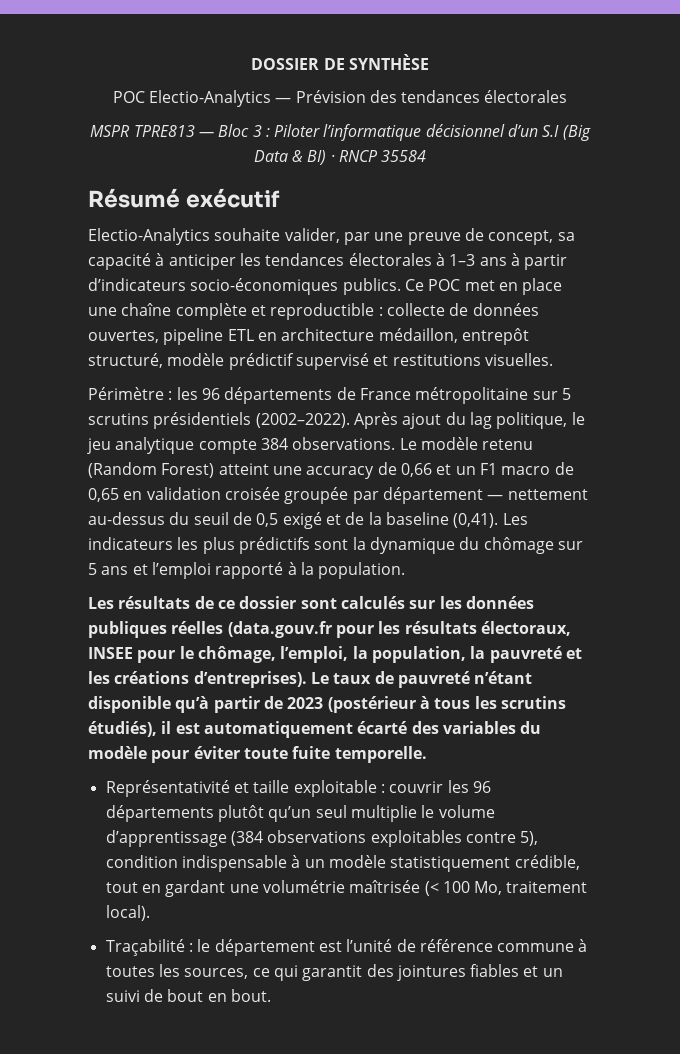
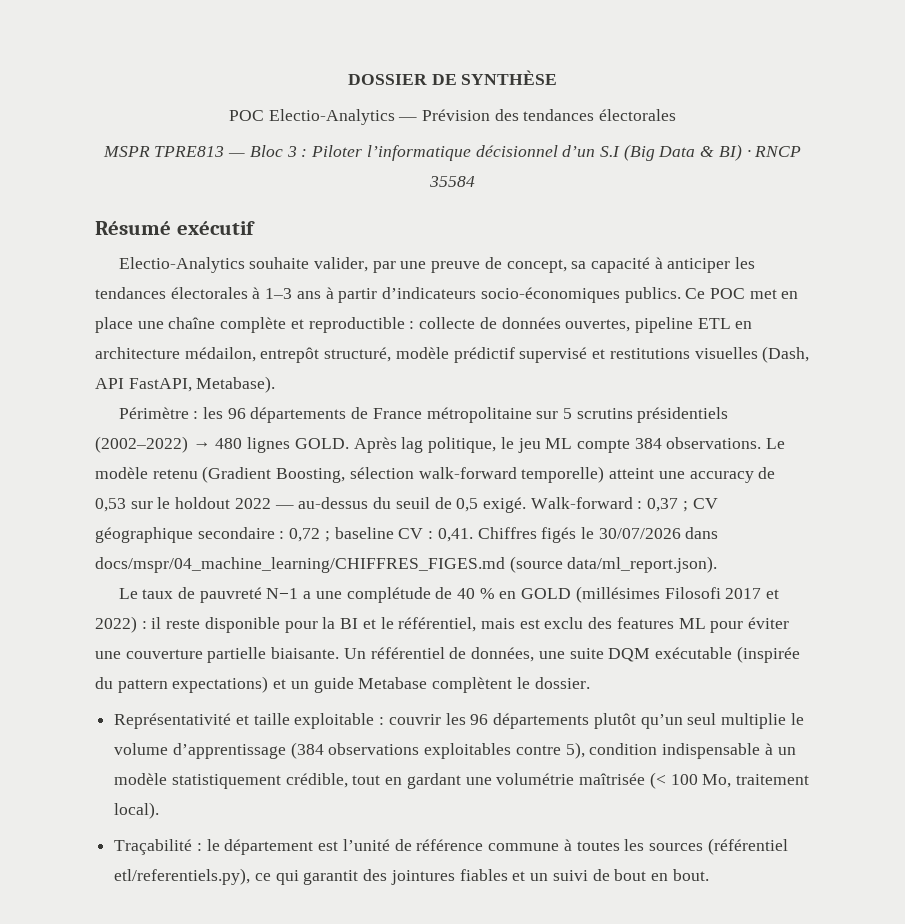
[378,328,458,343] médaillon, -> [184,347,256,362] médailon,
[484,353,553,366] visuelles. -> [694,346,810,363] [95,376,276,393] visuelles (Dash, API FastAPI, Metabase).
[255,412,466,429] (2002–2022). Après ajout du -> [95,436,397,453] (2002–2022) → 480 lignes GOLD. Après
[115,437,195,454] analytique -> [545,438,573,449] ML
[88,462,574,479] [88,487,588,504] (Random Forest) atteint une accuracy de 0,66 et un F1 macro de 0,65 en validation croisée groupée par département — nettement -> [202,466,776,483] [95,497,294,512] (Gradient Boosting, sélection walk-forward temporelle) atteint une accuracy de 0,53 sur le holdout 2022 —
[282,512,528,529] [88,537,583,554] [88,562,406,579] [88,596,534,609] [88,621,571,638] [88,646,582,663] [88,671,533,688] [88,696,566,713] [88,721,542,738] [88,746,427,763] exigé et de la baseline (0,41). Les indicateurs les plus prédictifs sont la dynamique du chômage sur 5 ans et l’emploi rapporté à la population. // Les résultats de ce dossier sont calculés sur les données publiques réelles (data.gouv.fr pour les résultats électoraux, INSEE pour le chômage, l’emploi, la population, la pauvreté et les créations d’entreprises). Le taux de pauvreté n’étant disponible qu’à partir de 2023 (postérieur à tous les scrutins étudiés), il est automatiquement écarté des variables du modèle pour éviter toute fuite temporelle. -> [482,497,718,513] [95,527,719,543] [95,556,718,573] [118,586,780,603] [95,616,790,633] [95,646,800,663] [95,676,590,693] exigé. Walk-forward : 0,37 ; CV géographique secondaire : 0,72 ; baseline CV : 0,41. Chiffres figés le 30/07/2026 dans docs/mspr/04_machine_learning/CHIFFRES_FIGES.md (source data/ml_report.json). // Le taux de pauvreté N−1 a une complétude de 40 % en GOLD (millésimes Filosofi 2017 et 2022) : il reste disponible pour la BI et le référentiel, mais est exclu des features ML pour éviter une couverture partielle biaisante. Un référentiel de données, une suite DQM exécutable (inspirée du pattern expectations) et un guide Metabase complètent le dossier.
[184,968,249,979] sources, -> [648,838,788,855] [114,868,251,885] sources (référentiel etl/referentiels.py),

